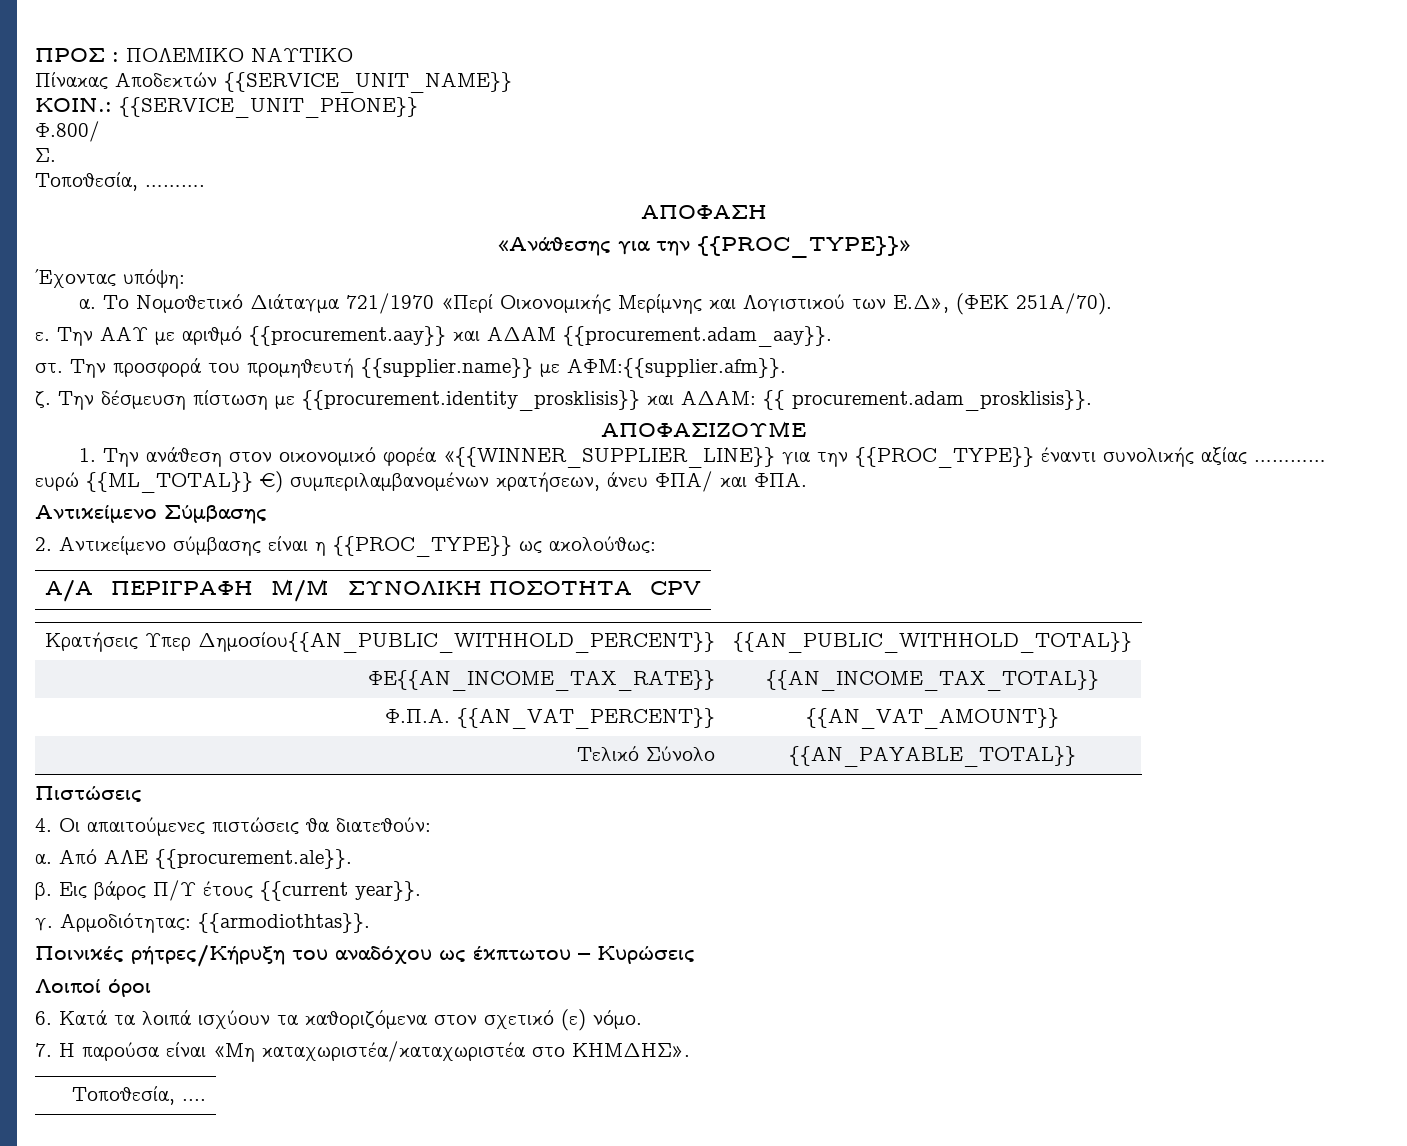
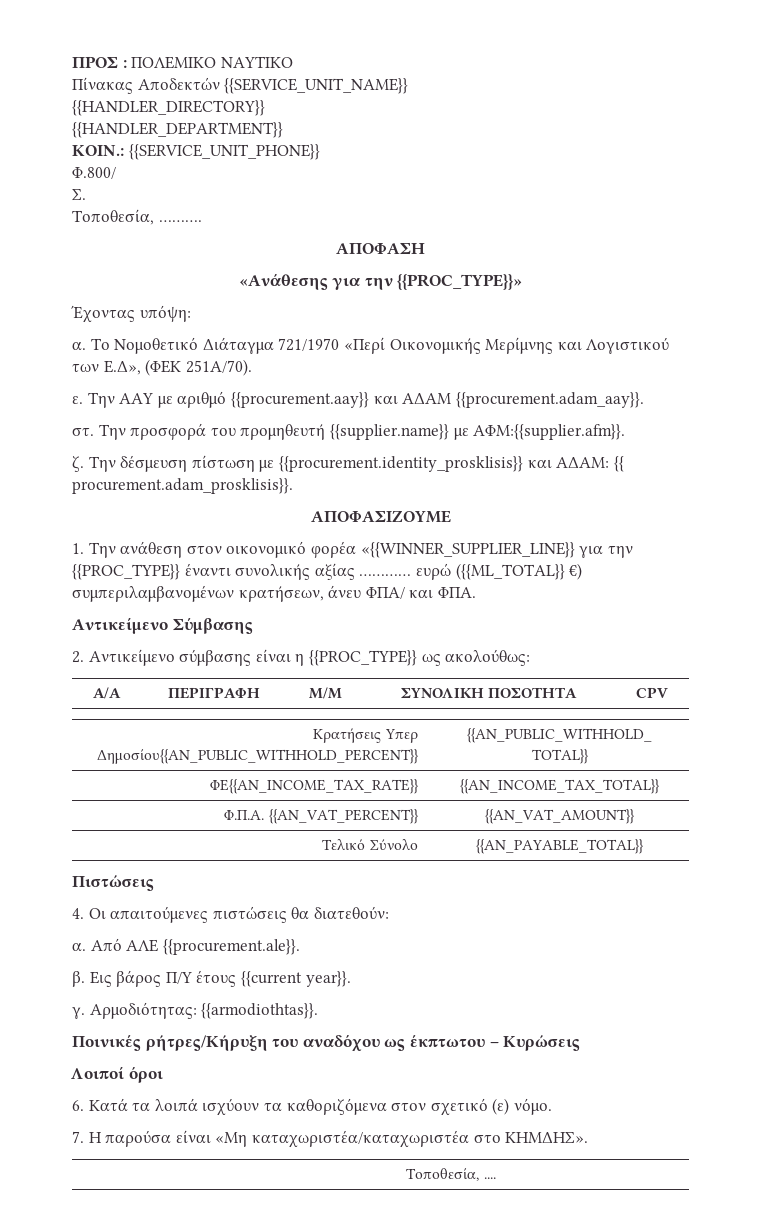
(512, 82) none -> [72,100,265,116] [72,122,283,138] // {{HANDLER_DIRECTORY}} // {{HANDLER_DEPARTMENT}}
[86,472,253,493] {{ML_TOTAL}} -> [455,563,565,580] ({{ML_TOTAL}}

